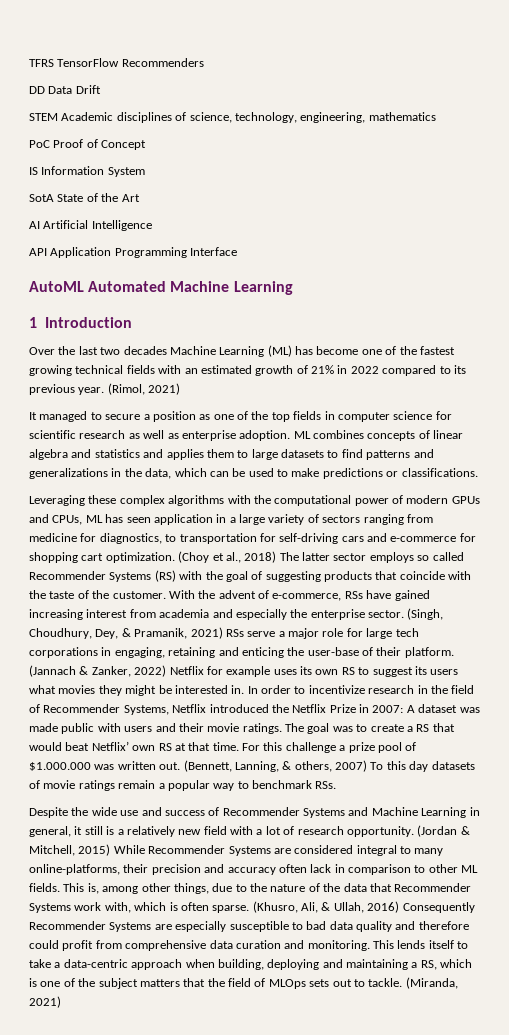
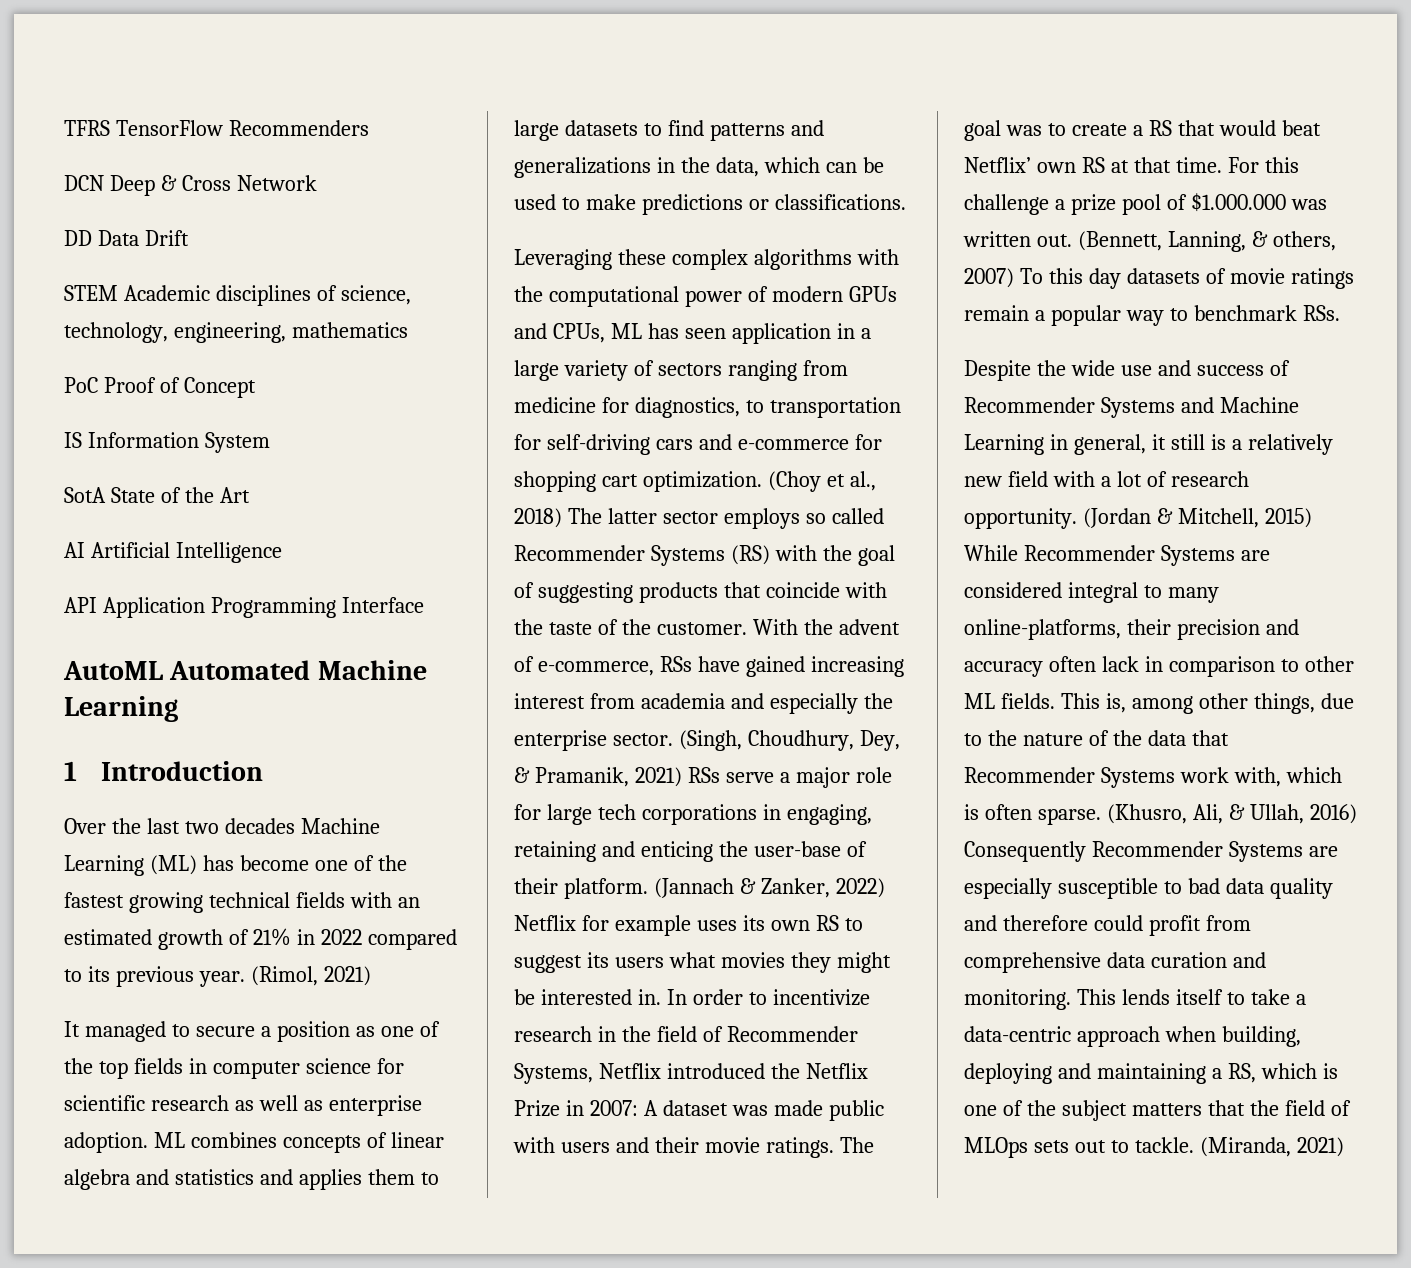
(204, 62) none -> [64,175,317,196] // DCN Deep & Cross Network

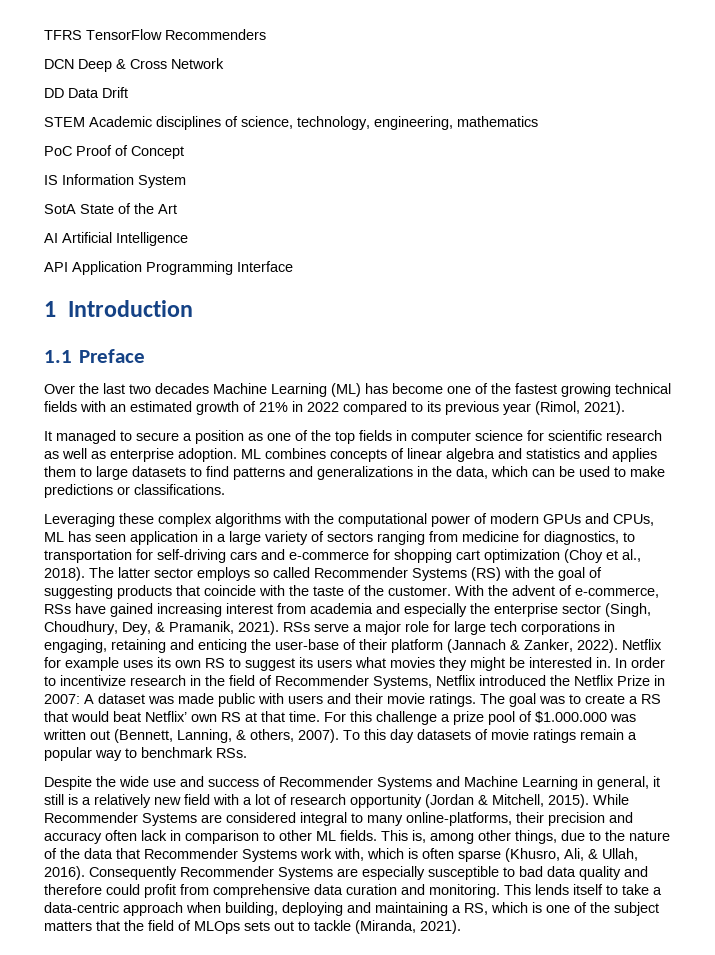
[63,660,427,680] [64,696,178,722] [64,761,264,781] AutoML Automated Machine Learning // 1 Introduction -> [44,300,193,317] [44,349,146,363] 1 Introduction // 1.1 Preface
[198,966,371,987] year. (Rimol, 2021) -> [503,401,625,415] year (Rimol, 2021).
[642,471,762,492] optimization. -> [484,549,560,563] optimization
[514,508,562,528] 2018) -> [44,567,85,581] 2018).
[612,733,673,746] sector. -> [562,604,601,614] sector
[634,767,682,787] 2021) -> [238,621,279,635] 2021).
[563,878,648,899] platform. -> [391,639,443,653] platform
[835,878,885,898] 2022) -> [577,639,618,653] 2022).
[1036,234,1072,247] out. -> [90,730,110,740] out
[964,268,1014,288] 2007) -> [298,729,339,743] 2007).
[964,508,1077,529] opportunity. -> [350,794,422,808] opportunity
[1264,508,1312,528] 2015) -> [548,794,589,808] 2015).
[1037,808,1101,825] sparse. -> [458,850,501,862] sparse
[1309,804,1357,824] 2016) -> [44,866,85,880] 2016).
[1134,1137,1344,1157] tackle. (Miranda, 2021) -> [314,920,461,934] tackle (Miranda, 2021).

